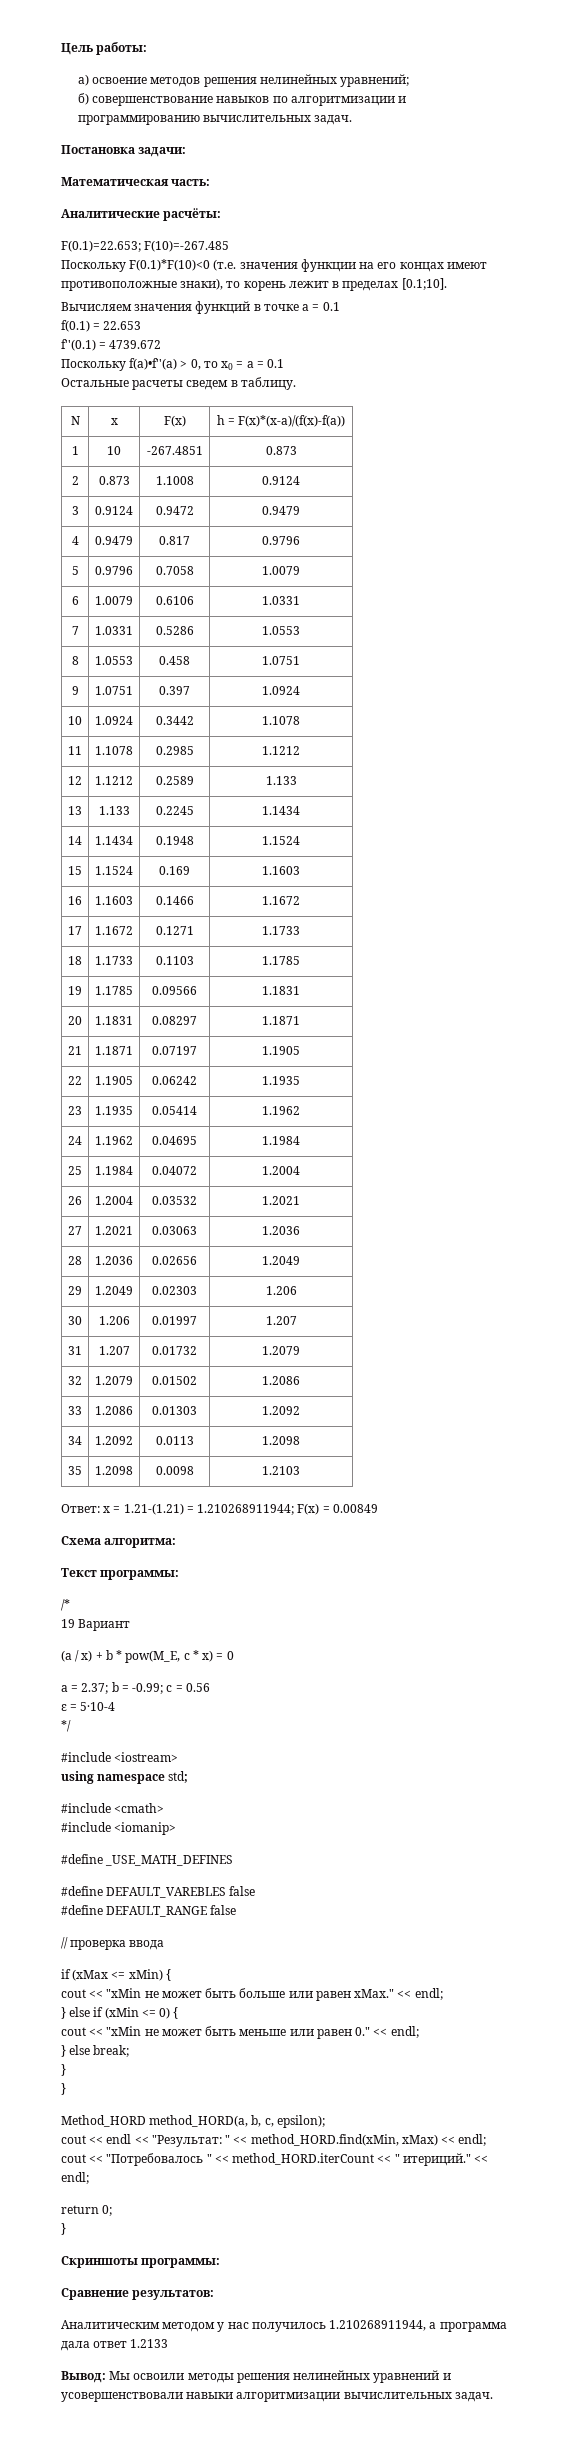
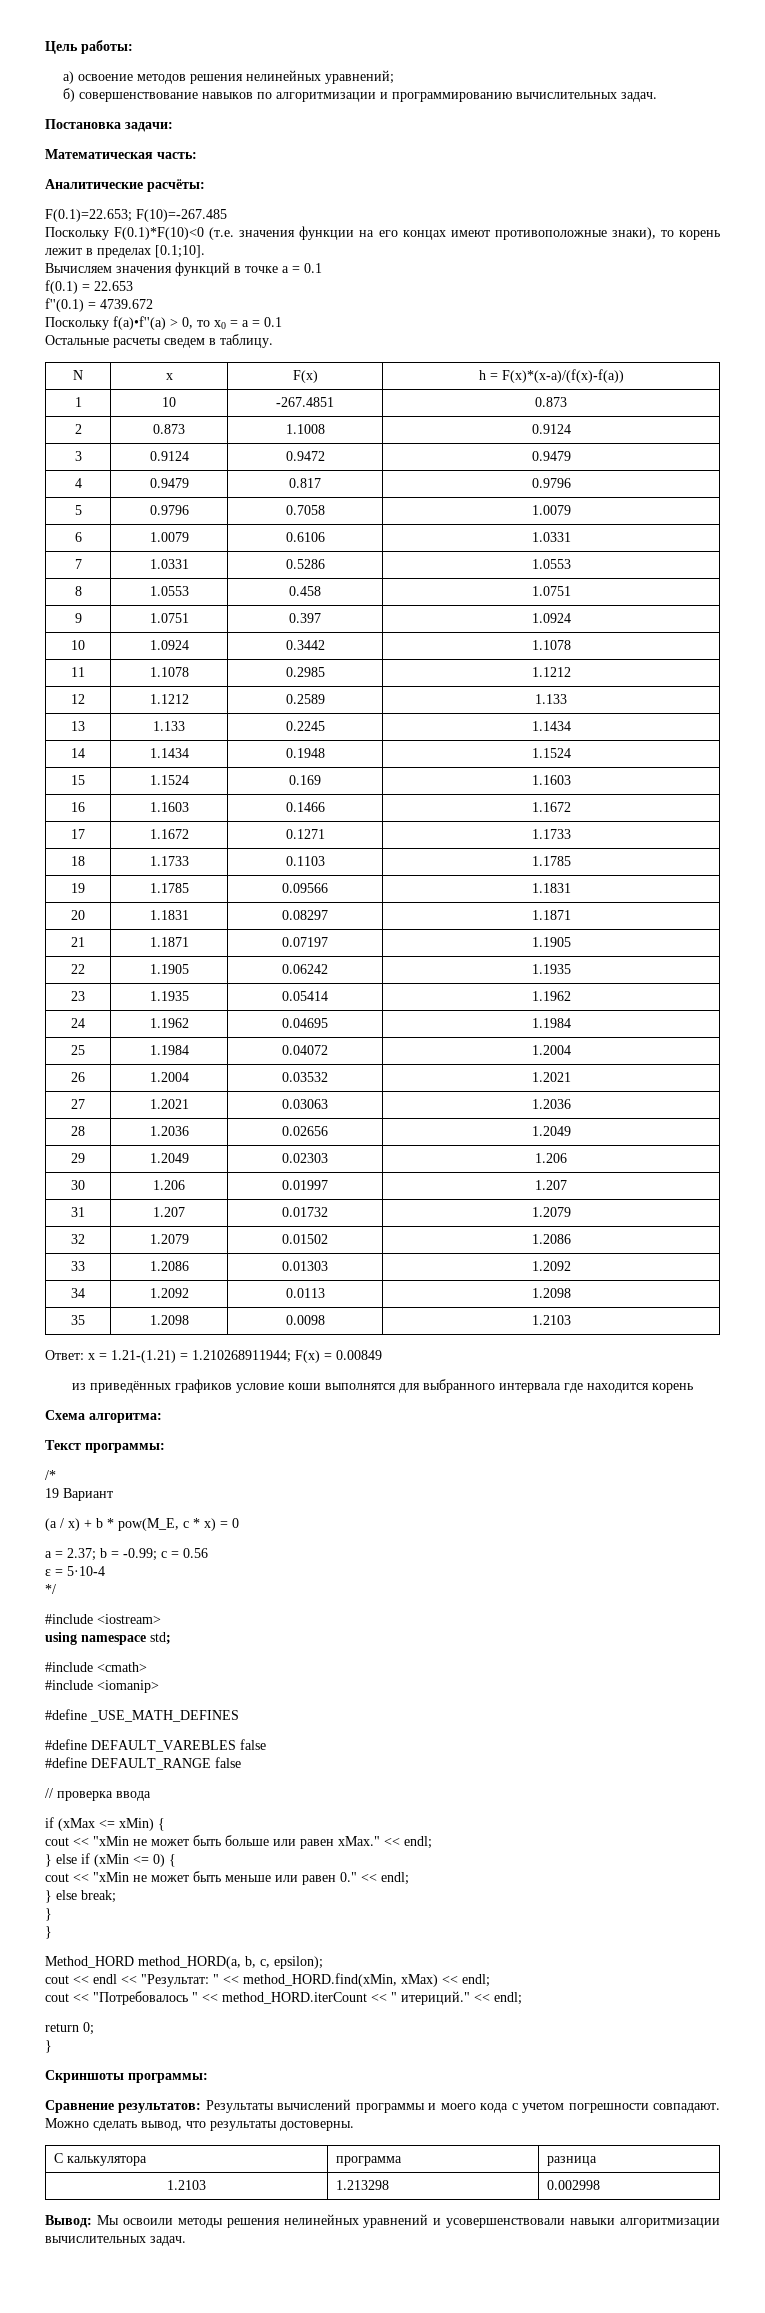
(378, 1508) none -> [72,1379,693,1393] // из приведённых графиков условие коши выполнятся для выбранного интервала где находится корень
[61,2320,507,2332] [61,2339,169,2351] // Аналитическим методом у нас получилось 1.210268911944, а программа дала ответ 1.2133 -> [205,2099,720,2113] [45,2118,354,2131] [53,2153,147,2166] [335,2156,402,2166] [546,2156,597,2166] [167,2180,206,2190] [335,2180,389,2190] [546,2180,600,2190] Результаты вычислений программы и моего кода c учетом погрешности совпадают. Можно сделать вывод, что результаты достоверны. // C калькулятора | программа | разница // 1.2103 | 1.213298 | 0.002998

